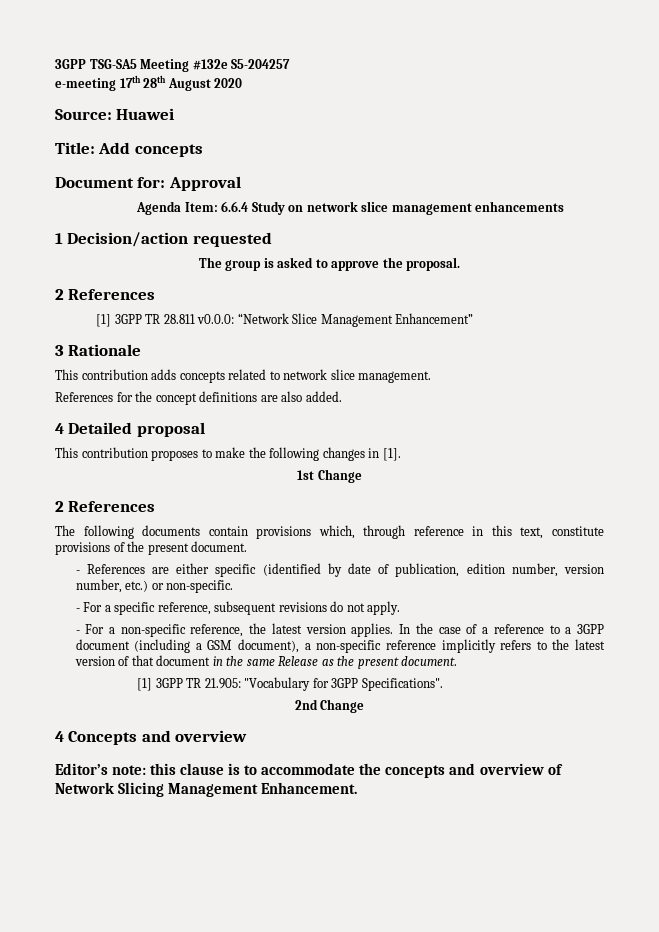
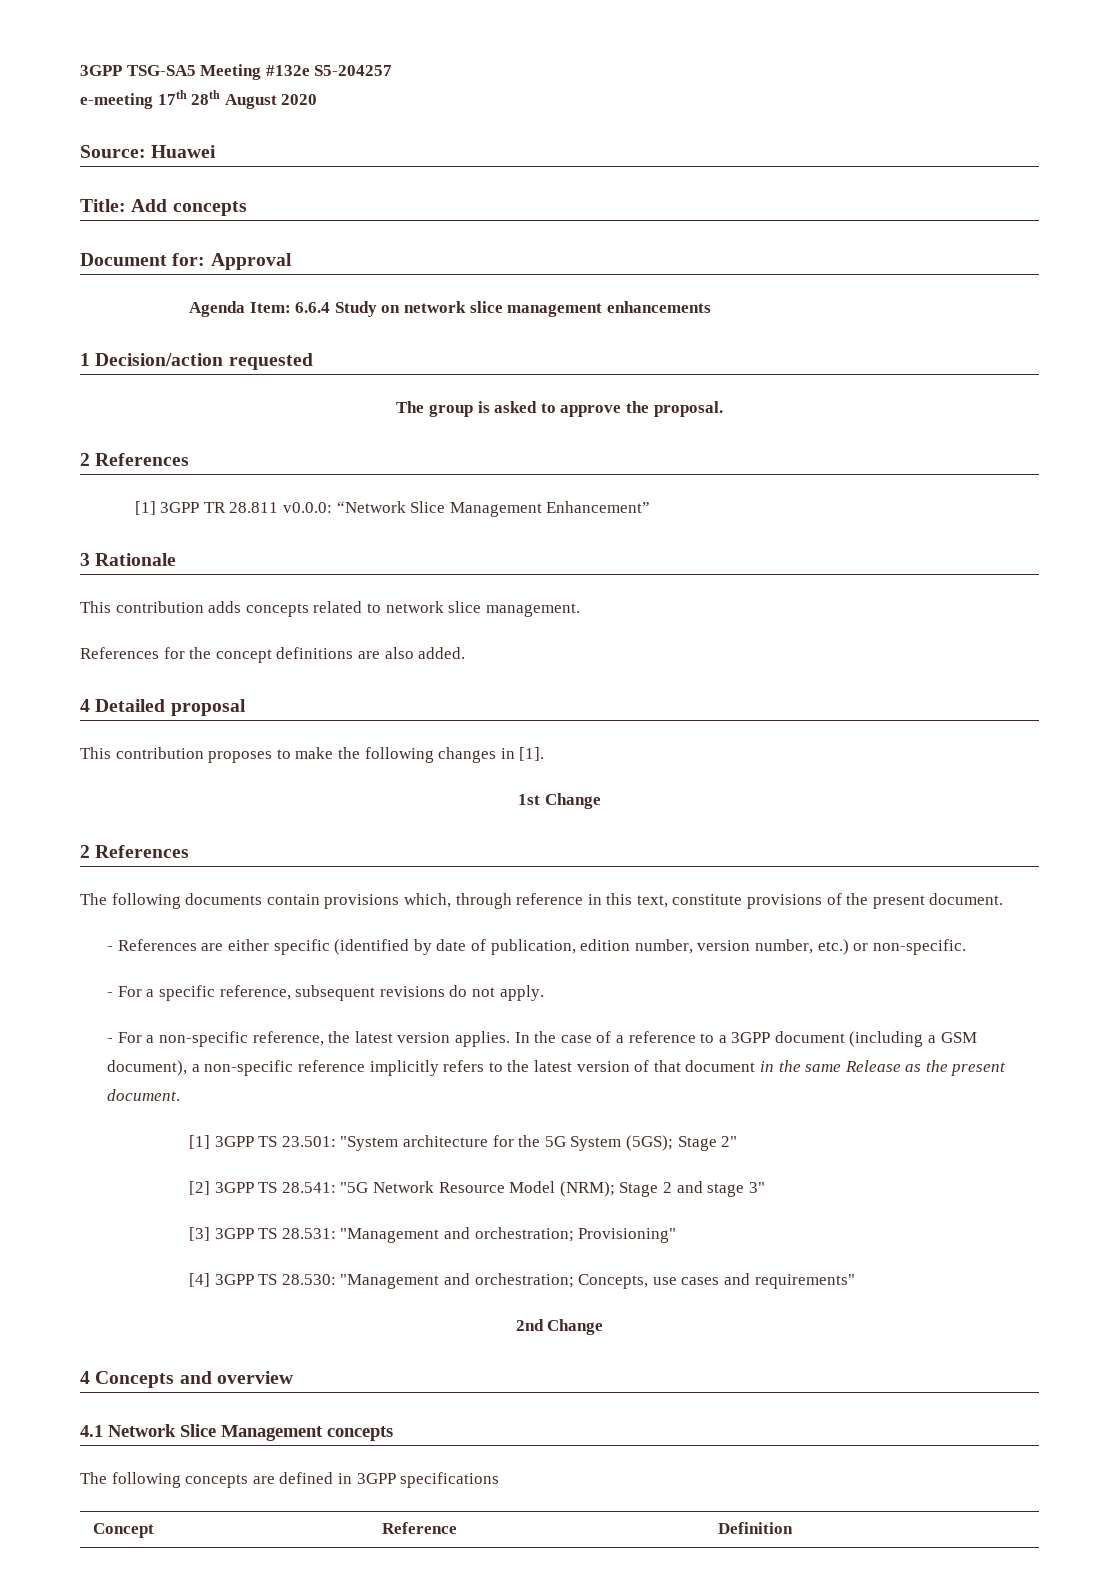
[186,677,443,691] TR 21.905: "Vocabulary for 3GPP Specifications". -> [258,1135,738,1151] [189,1181,765,1197] [189,1227,677,1243] [189,1273,855,1289] TS 23.501: "System architecture for the 5G System (5GS); Stage 2" // [2] 3GPP TS 28.541: "5G Network Resource Model (NRM); Stage 2 and stage 3" // [3] 3GPP TS 28.531: "Management and orchestration; Provisioning" // [4] 3GPP TS 28.530: "Management and orchestration; Concepts, use cases and requirements"
[55,763,563,778] [55,782,358,797] Editor’s note: this clause is to accommodate the concepts and overview of Network Slicing Management Enhancement. -> [80,1424,393,1441] [80,1472,500,1488] [93,1523,155,1538] [382,1522,458,1534] [718,1522,794,1534] 4.1 Network Slice Management concepts // The following concepts are defined in 3GPP specifications // Concept | Reference | Definition

